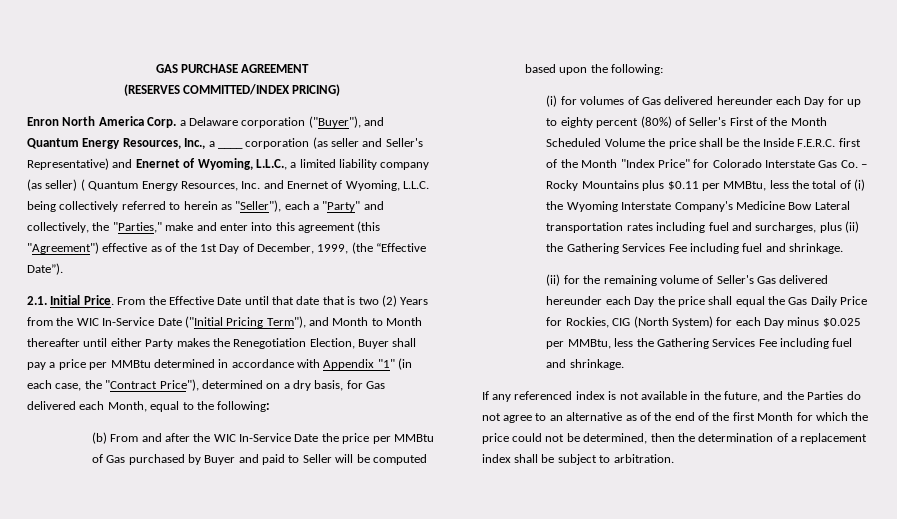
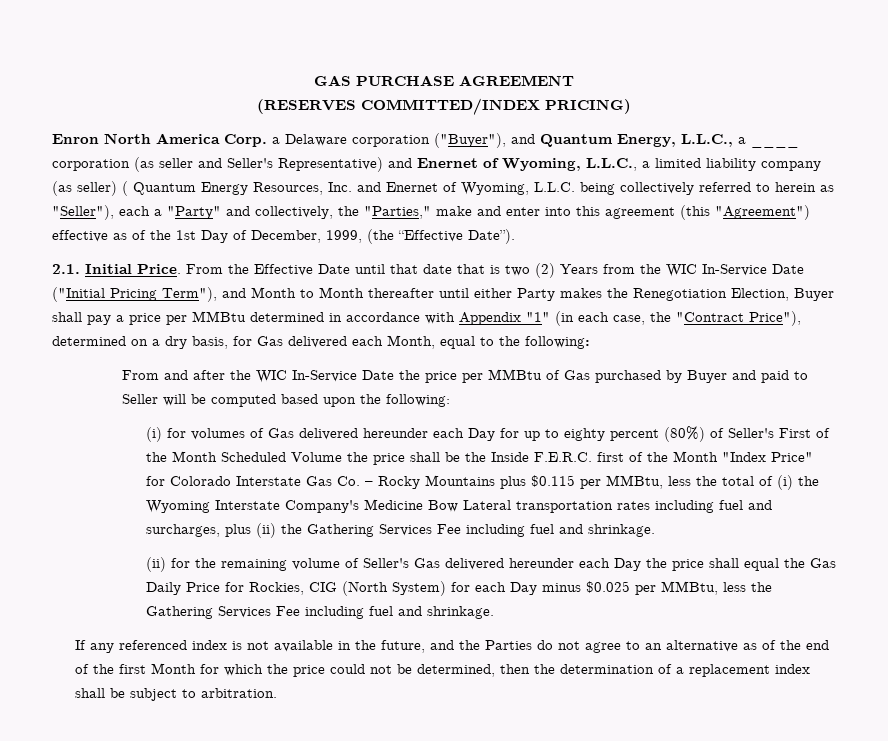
[82,138,206,149] Energy Resources, Inc., -> [617,134,733,147] Energy, L.L.C.,
[91,432,107,444] (b) -> (590, 342) none
[667,181,699,190] $0.11 -> [530,475,575,487] $0.115

